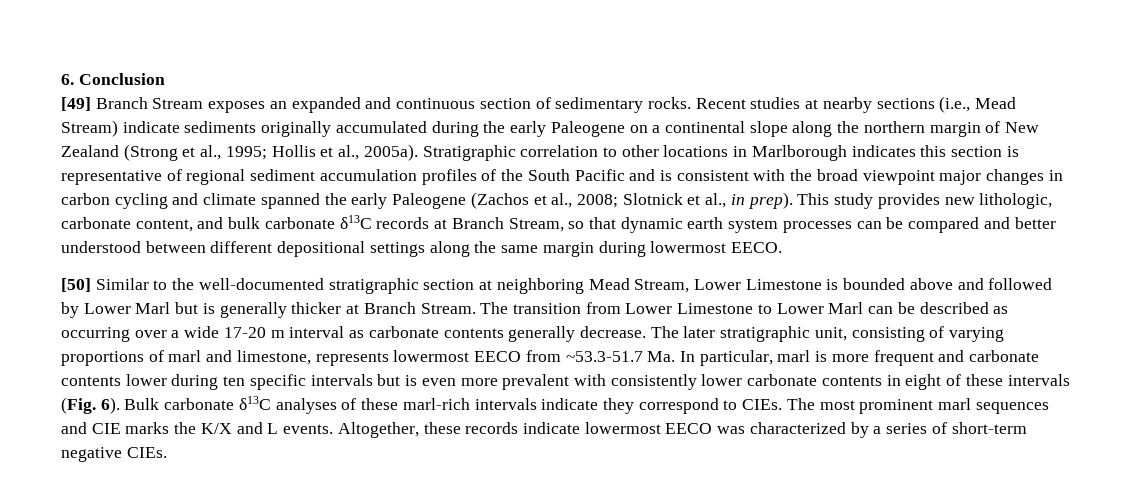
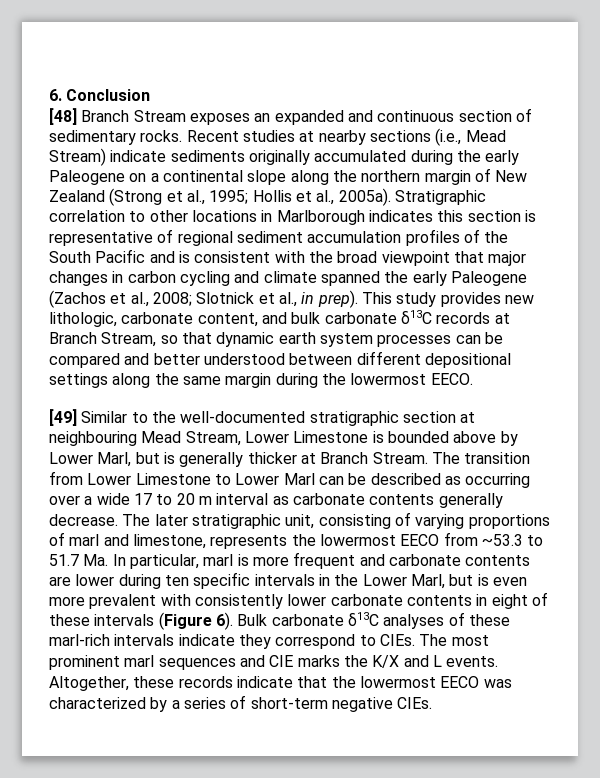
[61,97,91,111] [49] -> [49,108,77,125] [48]
(935, 177) none -> [453,251,484,263] that
(646, 249) none -> [321,373,346,385] the
[61,278,91,292] [50] -> [49,409,77,426] [49]
[496,278,584,294] neighboring -> [49,431,137,446] neighbouring
[957,278,1053,290] and followed -> (497, 437) none
[135,302,171,314] Marl -> [97,452,132,467] Marl,
[223,327,266,338] 17-20 -> [133,493,195,505] 17 to 20
(389, 359) none -> [291,534,316,546] the
[565,351,643,362] ~53.3-51.7 -> [481,534,544,546] [49,554,79,566] ~53.3 to 51.7
(121, 381) none -> [49,576,71,586] are
(373, 380) none -> [318,574,445,589] in the Lower Marl,
[61,397,96,414] (Fig. -> [158,612,212,630] (Figure
(580, 428) none -> [297,676,356,688] that the

